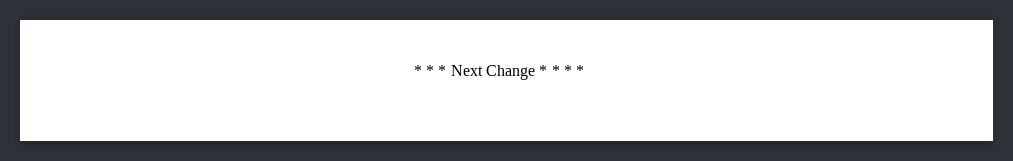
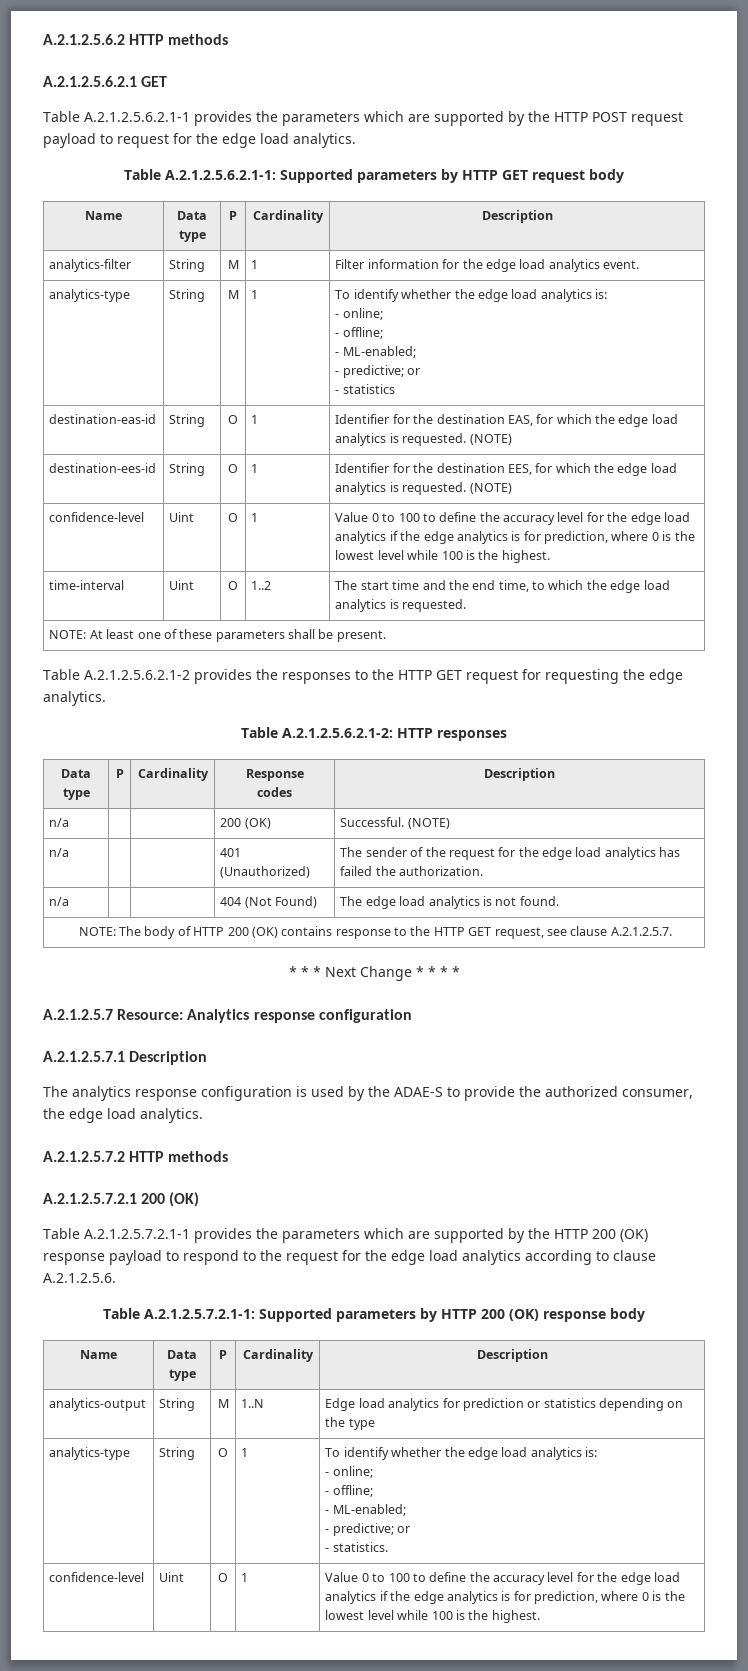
(413, 70) none -> [43,34,229,45] [43,76,168,87] [43,111,683,126] [43,133,356,148] [124,169,624,183] [85,211,122,220] [177,211,207,220] [178,230,206,242] [229,211,237,220] [252,210,324,223] [481,210,553,223] [49,259,132,272] [169,259,206,272] [227,260,239,269] [251,260,259,269] [335,259,640,272] [49,289,131,302] [169,289,206,302] [227,290,239,299] [251,290,259,299] [335,289,608,302] [335,308,383,320] [335,327,383,339] [335,346,416,358] [335,365,421,378] [335,384,395,394] [49,414,157,424] [169,414,206,427] [228,415,238,424] [251,415,259,424] [335,414,678,427] [335,433,512,446] [49,463,157,473] [169,463,206,476] [228,464,238,473] [251,464,259,473] [335,463,677,476] [335,482,512,495] [49,512,145,522] [169,512,195,522] [228,513,238,522] [251,513,259,522] [335,512,690,525] [335,531,695,544] [335,550,550,563] [49,580,125,590] [169,580,195,590] [228,581,238,590] [251,581,272,590] [335,580,670,593] [335,599,467,612] [49,629,386,642] [43,669,683,684] [43,691,106,706] [241,727,507,741] [61,769,91,778] [62,788,90,800] [115,769,124,778] [137,768,209,781] [245,769,304,781] [257,787,292,797] [484,768,555,781] [49,818,70,827] [220,818,271,829] [340,817,450,829] [49,848,70,857] [220,848,242,857] [220,866,311,878] [340,847,681,860] [340,866,484,876] [49,897,70,906] [220,896,318,908] [340,896,559,909] [78,926,672,939] A.2.1.2.5.6.2 HTTP methods // A.2.1.2.5.6.2.1 GET // Table A.2.1.2.5.6.2.1-1 provides the parameters which are supported by the HTTP POST request payload to request for the edge load analytics. // Table A.2.1.2.5.6.2.1-1: Supported parameters by HTTP GET request body // Name | Data type | P | Cardinality | Description // analytics-filter | String | M | 1 | Filter information for the edge load analytics event. // analytics-type | String | M | 1 | To identify whether the edge load analytics is: // - online; // - offline; // - ML-enabled; // - predictive; or // - statistics // destination-eas-id | String | O | 1 | Identifier for the destination EAS, for which the edge load analytics is requested. (NOTE) // destination-ees-id | String | O | 1 | Identifier for the destination EES, for which the edge load analytics is requested. (NOTE) // confidence-level | Uint | O | 1 | Value 0 to 100 to define the accuracy level for the edge load analytics if the edge analytics is for prediction, where 0 is the lowest level while 100 is the highest. // time-interval | Uint | O | 1..2 | The start time and the end time, to which the edge load analytics is requested. // NOTE: At least one of these parameters shall be present. // Table A.2.1.2.5.6.2.1-2 provides the responses to the HTTP GET request for requesting the edge analytics. // Table A.2.1.2.5.6.2.1-2: HTTP responses // Data type | P | Cardinality | Response // codes | Description // n/a | | | 200 (OK) | Successful. (NOTE) // n/a | | | 401 (Unauthorized) | The sender of the request for the edge load analytics has failed the authorization. // n/a | | | 404 (Not Found) | The edge load analytics is not found. // NOTE: The body of HTTP 200 (OK) contains response to the HTTP GET request, see clause A.2.1.2.5.7. //
(585, 70) none -> [43,1009,412,1023] [43,1051,208,1065] [43,1086,693,1101] [43,1108,203,1123] [43,1151,229,1162] [43,1192,200,1207] [43,1228,648,1243] [43,1250,656,1265] [43,1273,116,1283] [103,1308,645,1322] [80,1350,117,1359] [167,1350,197,1359] [168,1369,196,1381] [219,1350,227,1359] [242,1349,314,1362] [476,1349,548,1362] [49,1398,147,1411] [159,1398,196,1411] [217,1399,229,1408] [241,1399,265,1408] [325,1398,684,1411] [325,1417,375,1430] [49,1447,131,1460] [159,1447,196,1460] [218,1448,228,1457] [241,1448,249,1457] [325,1447,598,1460] [325,1466,373,1478] [325,1485,373,1497] [325,1504,406,1516] [325,1523,411,1536] [325,1542,388,1552] [49,1572,145,1582] [159,1572,185,1582] [218,1573,228,1582] [241,1573,249,1582] [325,1572,680,1585] [325,1591,685,1604] [325,1610,540,1623] // A.2.1.2.5.7 Resource: Analytics response configuration // A.2.1.2.5.7.1 Description // The analytics response configuration is used by the ADAE-S to provide the authorized consumer, the edge load analytics. // A.2.1.2.5.7.2 HTTP methods // A.2.1.2.5.7.2.1 200 (OK) // Table A.2.1.2.5.7.2.1-1 provides the parameters which are supported by the HTTP 200 (OK) response payload to respond to the request for the edge load analytics according to clause A.2.1.2.5.6. // Table A.2.1.2.5.7.2.1-1: Supported parameters by HTTP 200 (OK) response body // Name | Data type | P | Cardinality | Description // analytics-output | String | M | 1..N | Edge load analytics for prediction or statistics depending on the type // analytics-type | String | O | 1 | To identify whether the edge load analytics is: // - online; // - offline; // - ML-enabled; // - predictive; or // - statistics. // confidence-level | Uint | O | 1 | Value 0 to 100 to define the accuracy level for the edge load analytics if the edge analytics is for prediction, where 0 is the lowest level while 100 is the highest.

